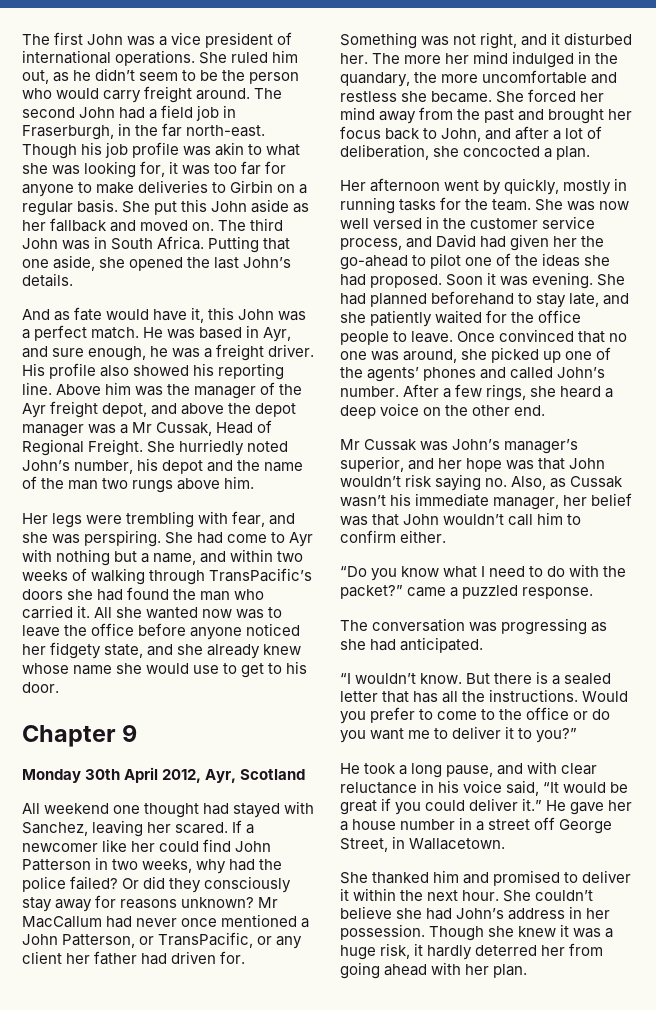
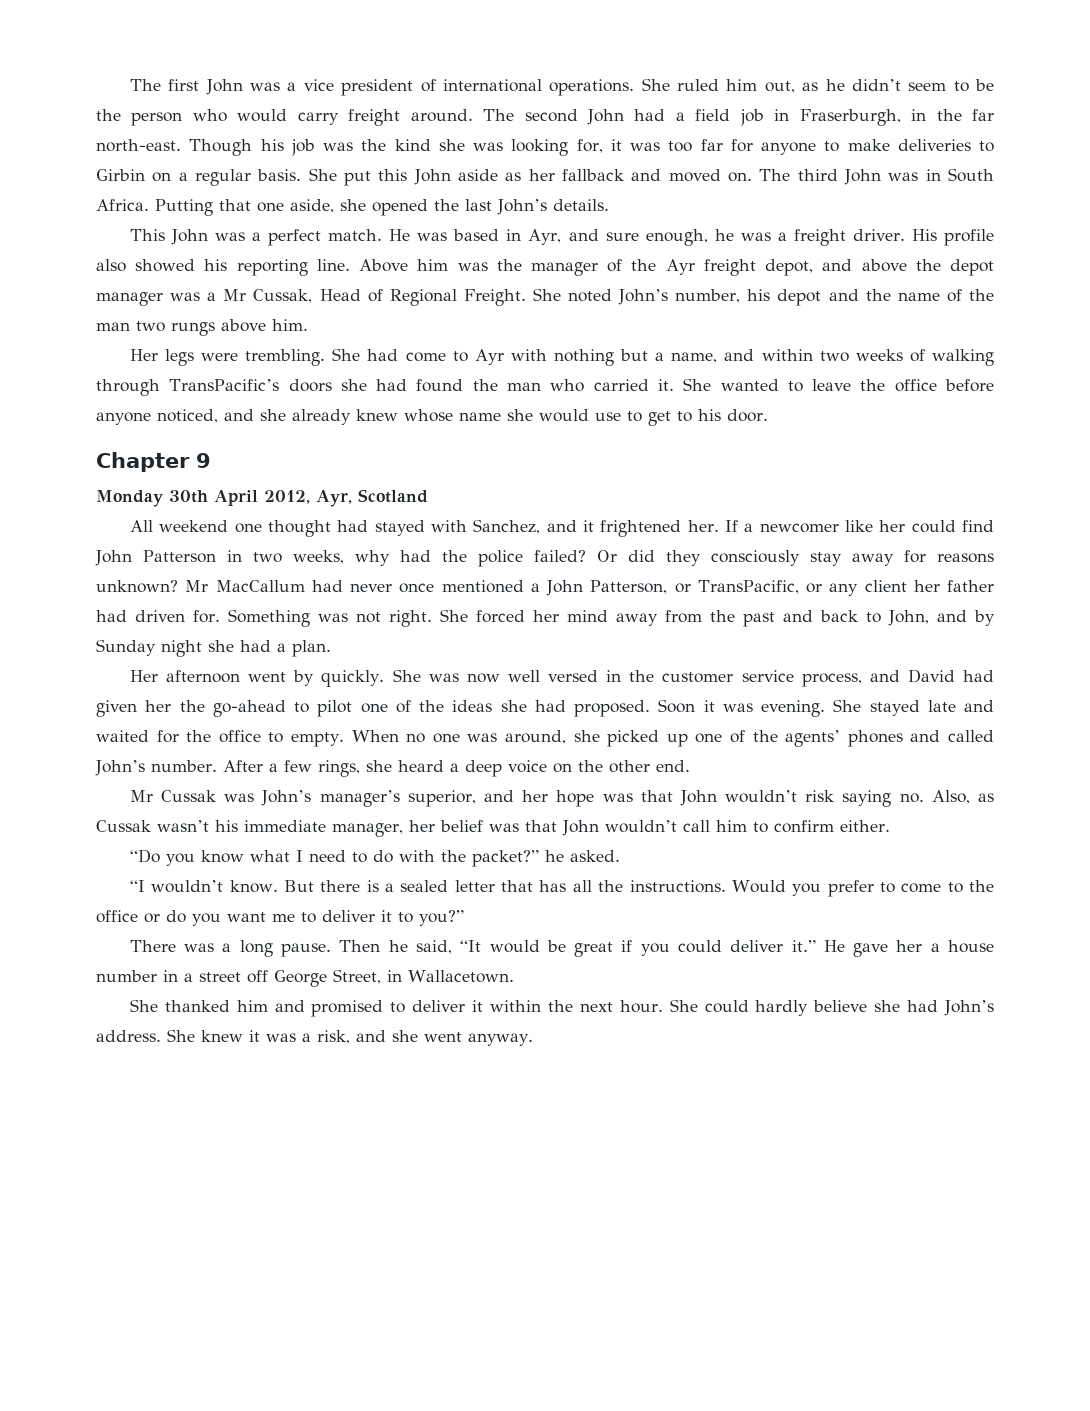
[132,142,301,158] profile was akin to what -> [323,139,431,151] was the kind
[22,307,235,323] And as fate would have it, this -> [129,229,165,241] This
[179,439,245,456] hurriedly -> (561, 294) none
[126,511,296,528] [22,530,162,547] trembling with fear, and she was perspiring. -> [245,349,326,366] trembling.
[94,607,265,619] All she wanted now was -> [683,378,779,391] She wanted
[246,623,301,636] [22,642,144,659] noticed her fidgety state, -> [157,409,218,423] noticed,
[92,820,229,837] leaving her scared. -> [546,520,719,537] and it frightened her.
[480,32,633,49] [340,51,619,68] [340,70,618,87] [340,91,493,103] right, and it disturbed her. The more her mind indulged in the quandary, the more uncomfortable and restless she became. -> [388,610,432,627] right.
[548,109,633,124] [340,126,381,139] brought her focus -> (813, 616) none
[515,126,603,140] [340,144,541,160] after a lot of deliberation, she concocted -> [974,610,996,626] [96,639,271,657] by Sunday night she had
[504,178,628,195] [340,197,532,214] quickly, mostly in running tasks for the team. -> [321,670,385,687] quickly.
[340,291,630,308] [340,310,582,327] [340,329,606,345] had planned beforehand to stay late, and she patiently waited for the office people to leave. Once convinced that -> [869,700,994,716] [96,730,399,747] stayed late and waited for the office to empty. When
[407,585,594,599] [340,618,608,635] [340,637,484,653] came a puzzled response. // The conversation was progressing as she had anticipated. -> [544,850,620,862] he asked.
[340,761,598,778] [340,780,503,794] He took a long pause, and with clear reluctance in his voice -> [129,940,408,957] There was a long pause. Then he
[535,890,594,901] couldn’t -> [704,1000,809,1016] could hardly
[508,906,611,920] [340,924,614,941] [340,943,604,960] [340,962,528,979] address in her possession. Though she knew it was a huge risk, it hardly deterred her from going ahead with her plan. -> [96,1029,533,1046] address. She knew it was a risk, and she went anyway.

